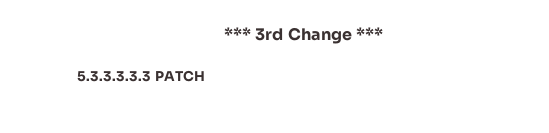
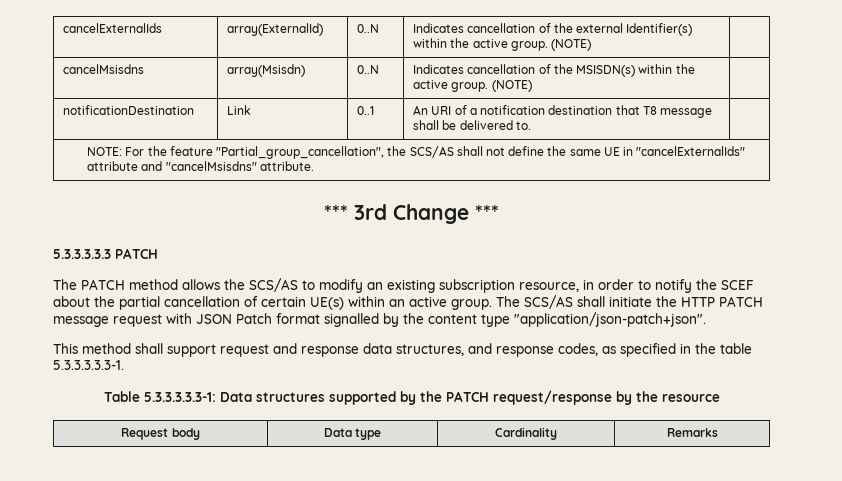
(224, 33) none -> [63,23,163,33] [227,23,324,36] [357,24,380,33] [413,23,693,36] [413,38,592,51] [63,64,145,74] [227,64,306,77] [357,65,380,74] [413,64,695,77] [413,80,532,92] [63,105,195,115] [227,105,252,115] [357,106,375,115] [413,105,713,118] [413,120,531,130] [87,146,746,159] [87,161,314,171] cancelExternalIds | array(ExternalId) | 0..N | Indicates cancellation of the external Identifier(s) within the active group. (NOTE) | // cancelMsisdns | array(Msisdn) | 0..N | Indicates cancellation of the MSISDN(s) within the active group. (NOTE) | // notificationDestination | Link | 0..1 | An URI of a notification destination that T8 message shall be delivered to. | // NOTE: For the feature "Partial_group_cancellation", the SCS/AS shall not define the same UE in "cancelExternalIds" attribute and "cancelMsisdns" attribute. //
(205, 76) none -> [53,278,754,293] [53,295,763,310] [53,312,706,327] [53,343,752,357] [53,360,124,370] [103,390,720,405] [121,428,200,440] [323,428,382,440] [495,427,557,440] [666,428,718,437] // The PATCH method allows the SCS/AS to modify an existing subscription resource, in order to notify the SCEF about the partial cancellation of certain UE(s) within an active group. The SCS/AS shall initiate the HTTP PATCH message request with JSON Patch format signalled by the content type "application/json-patch+json". // This method shall support request and response data structures, and response codes, as specified in the table 5.3.3.3.3.3-1. // Table 5.3.3.3.3.3-1: Data structures supported by the PATCH request/response by the resource // Request body | Data type | Cardinality | Remarks

